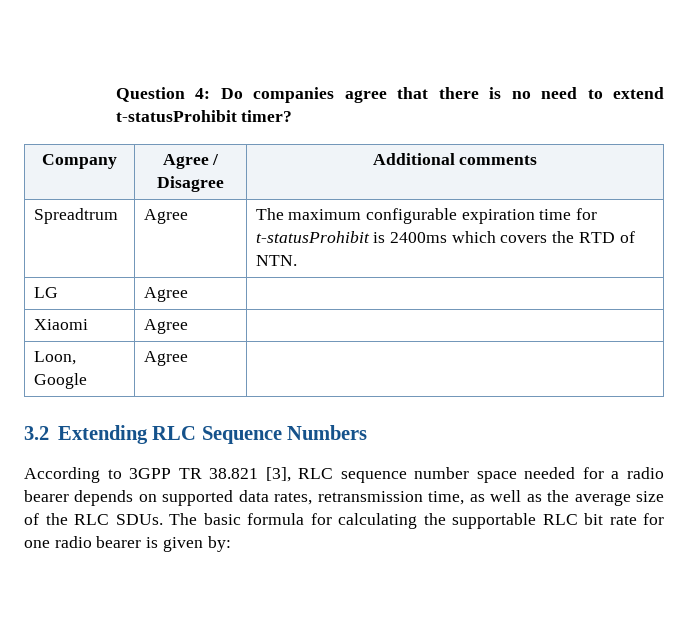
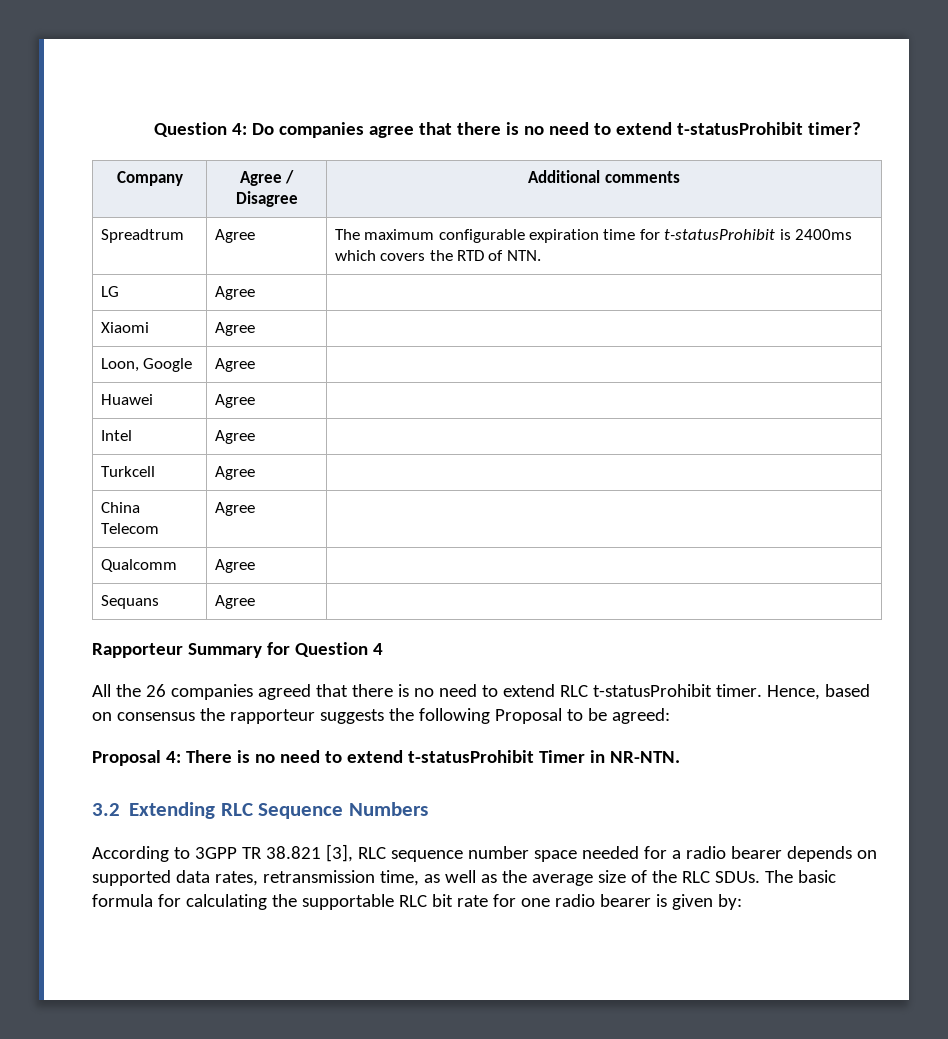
(188, 358) none -> [100,394,153,405] [214,394,255,408] [100,430,132,441] [214,430,255,444] [100,466,155,477] [214,466,255,480] [100,502,140,513] [100,523,159,534] [214,502,255,516] [100,559,177,572] [214,559,255,573] [100,595,159,609] [214,595,255,609] [92,642,383,658] [92,684,870,700] [92,708,670,724] [92,750,680,766] // Huawei | Agree | // Intel | Agree | // Turkcell | Agree | // China Telecom | Agree | // Qualcomm | Agree | // Sequans | Agree | // Rapporteur Summary for Question 4 // All the 26 companies agreed that there is no need to extend RLC t-statusProhibit timer. Hence, based on consensus the rapporteur suggests the following Proposal to be agreed: // Proposal 4: There is no need to extend t-statusProhibit Timer in NR-NTN.

